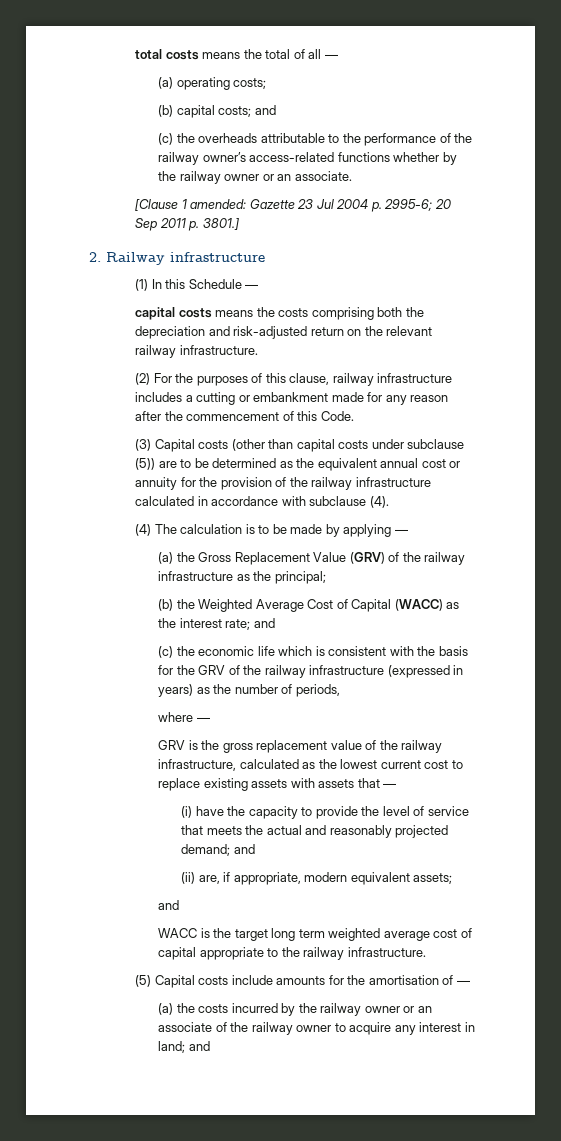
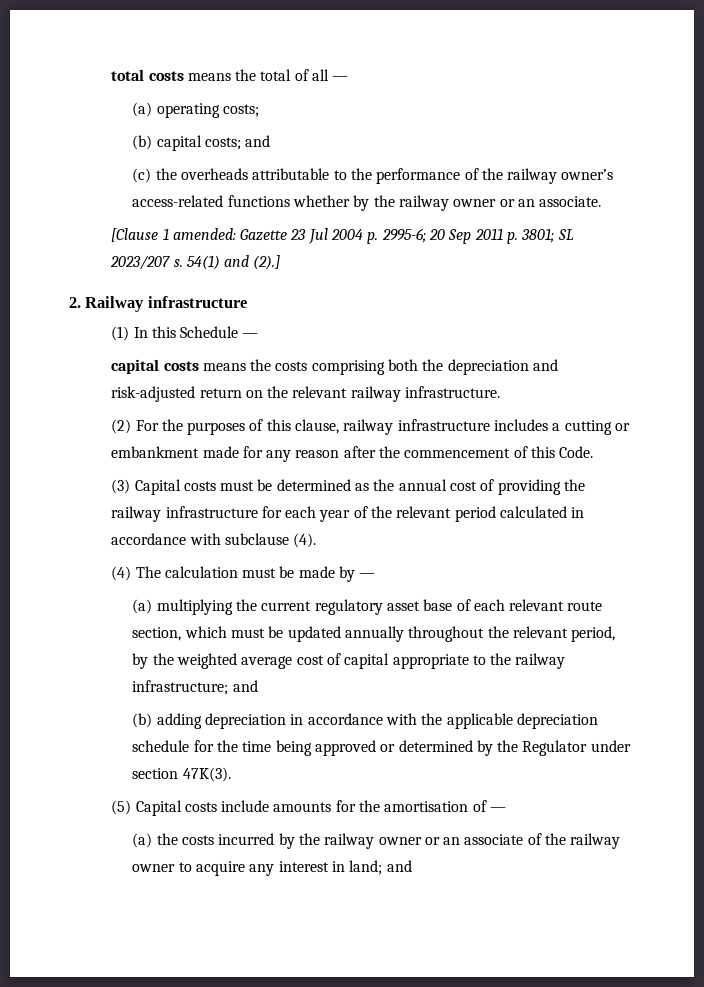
[202,218,239,230] 3801.] -> [521,228,574,243] [110,255,281,270] 3801; SL 2023/207 s. 54(1) and (2).]
[231,439,465,452] [135,458,192,470] (other than capital costs under subclause (5)) are to -> [220,481,255,491] must
[317,458,377,471] equivalent -> (395, 485) none
[449,461,461,468] [135,477,431,490] or annuity for the provision of the railway infrastructure -> [480,479,586,495] [111,506,496,522] of providing the railway infrastructure for each year of the relevant period
[245,524,270,534] is to -> [242,568,277,578] must
[343,524,408,537] [158,552,466,565] [158,571,326,584] [158,599,460,612] [158,618,275,630] [158,646,468,658] [158,665,464,678] [158,684,340,697] [158,712,210,722] [158,740,443,753] [158,759,463,771] [158,778,397,791] [181,806,469,819] [181,825,449,838] [181,844,255,856] [181,872,453,885] [158,900,180,910] [158,928,325,941] applying — // (a) the Gross Replacement Value (GRV) of the railway infrastructure as the principal; // (b) the Weighted Average Cost of Capital (WACC) as the interest rate; and // (c) the economic life which is consistent with the basis for the GRV of the railway infrastructure (expressed in years) as the number of periods, // where — // GRV is the gross replacement value of the railway infrastructure, calculated as the lowest current cost to replace existing assets with assets that — // (i) have the capacity to provide the level of service that meets the actual and reasonably projected demand; and // (ii) are, if appropriate, modern equivalent assets; // and // WACC is the target long term -> [359,573,376,578] [132,599,603,615] [132,626,616,642] [132,653,174,669] — // (a) multiplying the current regulatory asset base of each relevant route section, which must be updated annually throughout the relevant period, by the
[347,947,426,957] infrastructure. -> [132,680,258,695] [132,713,598,729] [132,740,631,756] [132,767,231,782] infrastructure; and // (b) adding depreciation in accordance with the applicable depreciation schedule for the time being approved or determined by the Regulator under section 47K(3).

